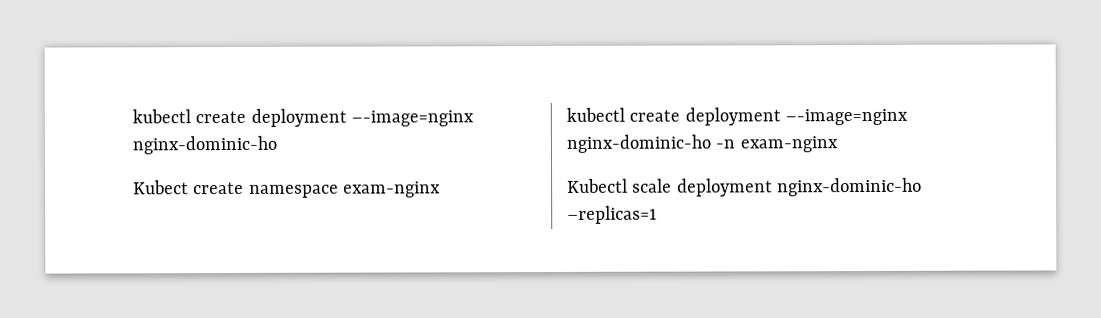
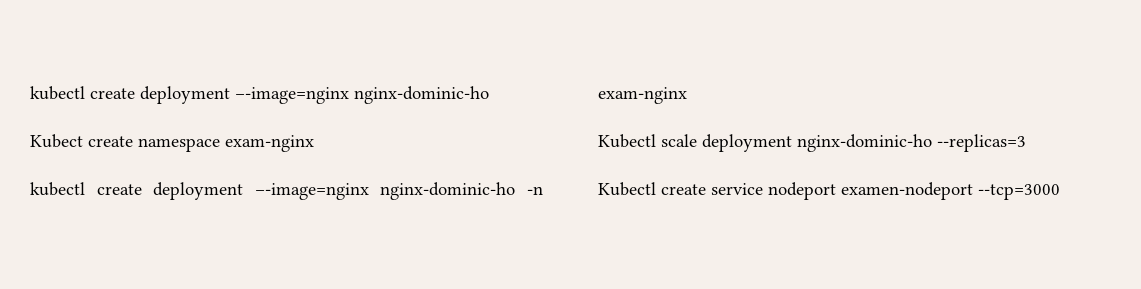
[567,205,657,224] –replicas=1 -> [937,134,1026,152] [598,182,1060,200] --replicas=3 // Kubectl create service nodeport examen-nodeport --tcp=3000

